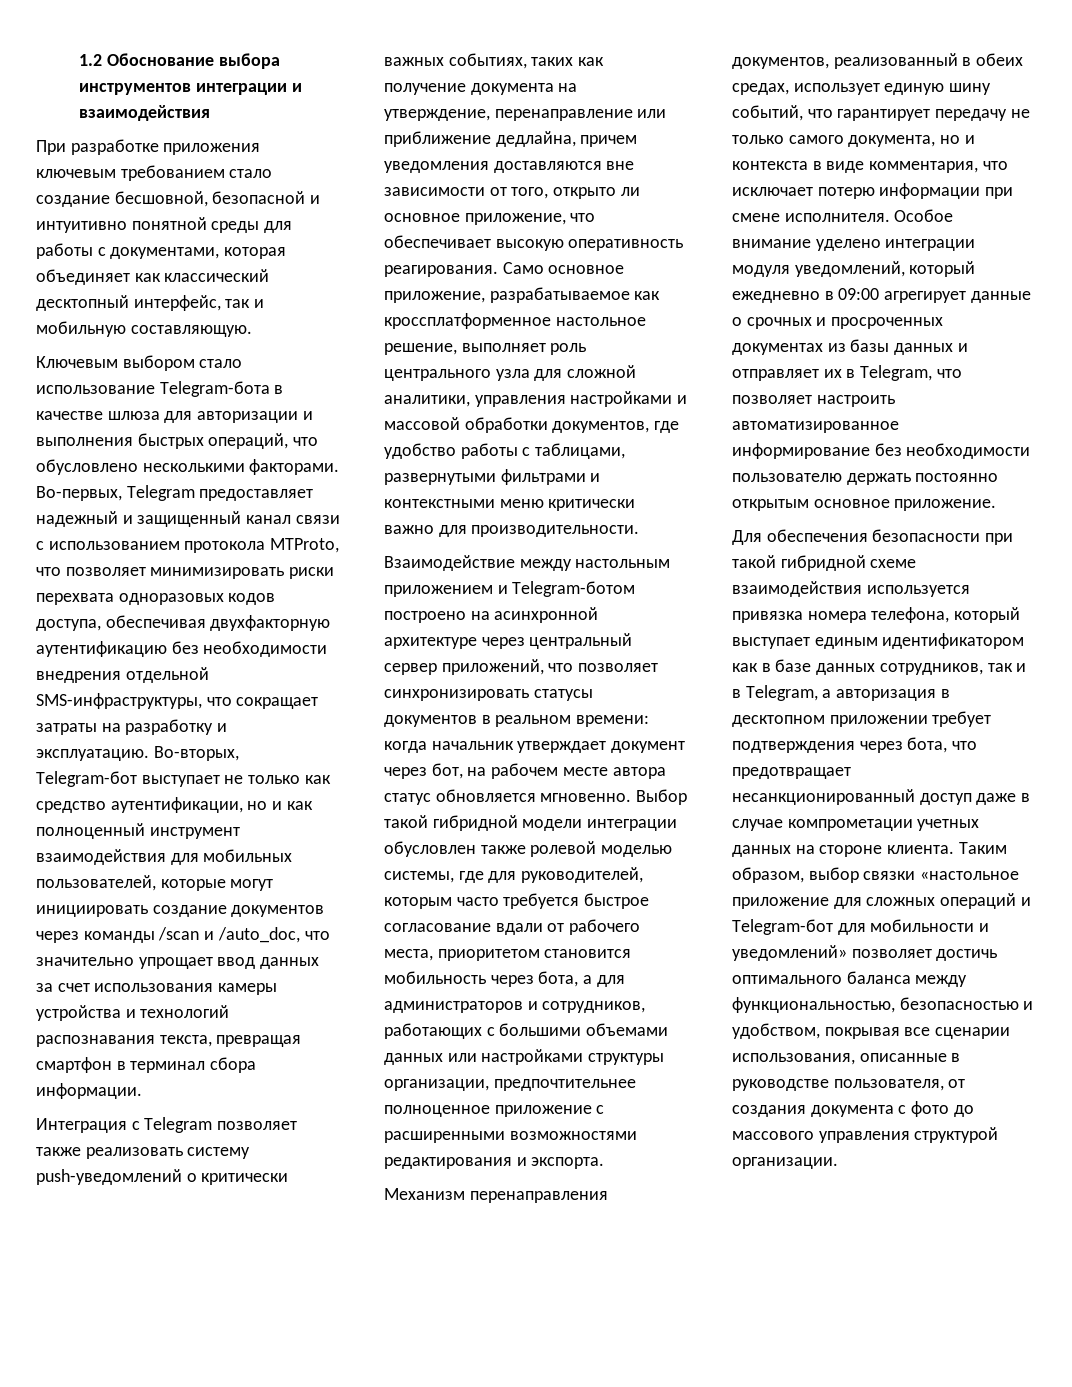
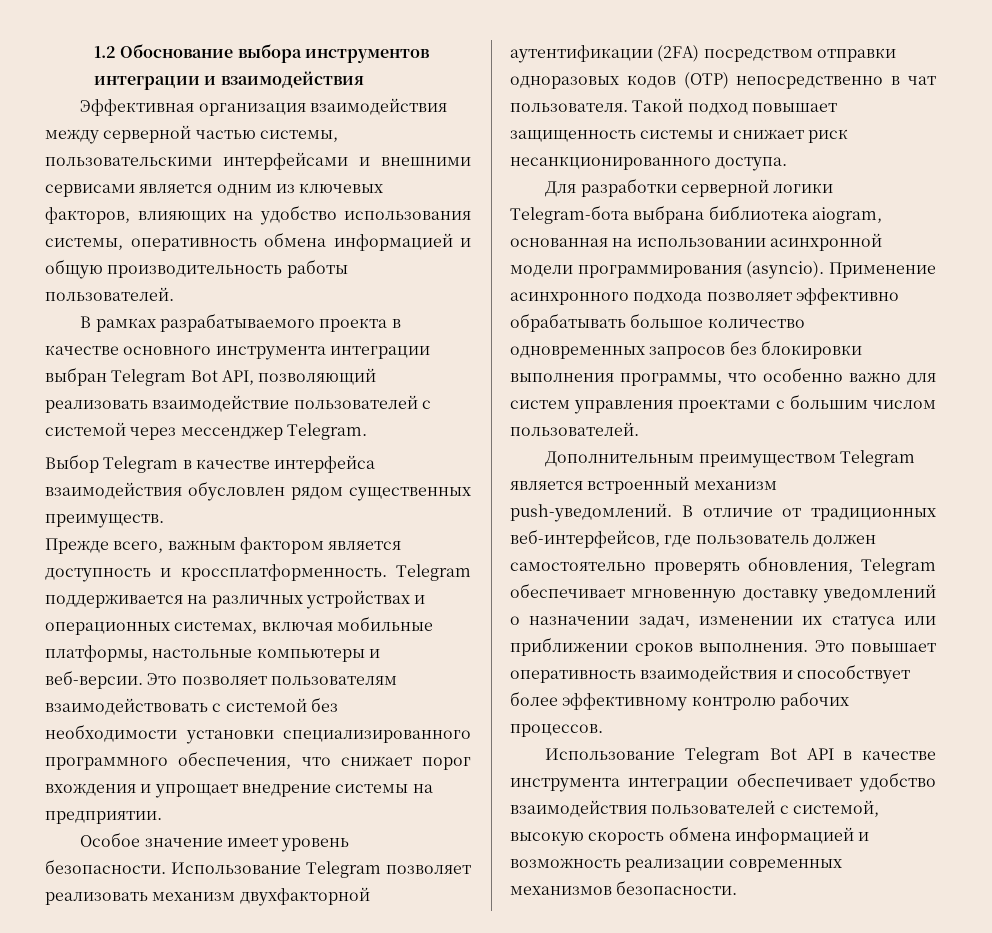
[36,139,261,155] [36,165,273,181] [36,191,321,207] [36,217,293,233] [36,243,287,259] [36,269,270,285] [36,295,265,311] [36,321,252,337] [36,355,243,371] [36,381,284,397] [36,411,313,423] [36,433,319,449] [36,459,340,475] [36,485,314,501] [36,511,340,527] [36,538,340,553] [36,567,335,579] [36,593,276,605] [36,615,331,631] [36,641,328,657] [36,667,209,683] [36,693,319,709] [36,719,228,735] [36,746,239,761] [36,771,331,787] [36,797,313,813] [36,823,240,839] [36,849,293,865] [36,875,274,891] [36,905,325,917] [36,927,330,943] [36,957,320,969] [36,983,278,995] [36,1005,230,1021] [36,1035,302,1047] [36,1057,257,1073] [36,1083,142,1099] [36,1117,298,1133] [36,1147,251,1159] [36,1169,289,1185] [384,53,605,69] [384,83,578,95] [384,109,667,121] [384,131,638,147] [384,161,635,173] [384,187,640,199] [384,213,596,225] [384,235,684,251] [384,262,625,277] [384,287,661,303] [384,313,646,329] [384,343,587,355] [384,365,637,381] [384,391,688,407] [384,417,680,433] [384,443,626,459] [384,469,601,485] [384,499,636,511] [384,525,640,537] [384,555,671,571] [384,581,636,597] [384,607,599,623] [384,633,633,649] [384,659,659,675] [384,689,593,701] [384,715,650,727] [384,741,686,753] [384,763,666,779] [384,789,688,805] [384,815,678,831] [384,841,673,857] [384,867,644,883] [384,893,650,909] [384,919,641,935] [384,949,632,961] [384,971,625,987] [384,1001,646,1013] [384,1023,669,1039] [384,1049,665,1065] [384,1079,636,1091] [384,1105,605,1117] [384,1131,637,1143] [384,1157,605,1169] [384,1188,608,1203] [732,53,1024,69] [732,83,992,95] [732,105,1030,121] [732,135,975,147] [732,161,1008,173] [732,183,1014,199] [732,209,954,222] [732,239,976,251] [732,261,976,277] [732,288,1031,303] [732,317,944,329] [732,339,968,355] [732,365,962,381] [732,395,895,407] [732,421,899,433] [732,443,1031,459] [732,473,999,485] [732,499,997,511] [732,529,1014,545] [732,555,917,571] [732,581,970,597] [732,607,1021,623] [732,633,1025,649] [732,659,1027,675] [732,685,950,701] [732,711,992,727] [732,737,978,753] [732,767,851,779] [732,789,1031,805] [732,819,980,831] [732,842,1007,857] [732,867,1020,883] [732,893,1031,909] [732,919,990,935] [732,945,998,961] [732,971,968,987] [732,997,1034,1013] [732,1023,1011,1039] [732,1053,961,1065] [732,1079,966,1091] [732,1101,974,1117] [732,1127,999,1143] [732,1157,838,1169] При разработке приложения ключевым требованием стало создание бесшовной, безопасной и интуитивно понятной среды для работы с документами, которая объединяет как классический десктопный интерфейс, так и мобильную составляющую. // Ключевым выбором стало использование Telegram-бота в качестве шлюза для авторизации и выполнения быстрых операций, что обусловлено несколькими факторами. Во-первых, Telegram предоставляет надежный и защищенный канал связи с использованием протокола MTProto, что позволяет минимизировать риски перехвата одноразовых кодов доступа, обеспечивая двухфакторную аутентификацию без необходимости внедрения отдельной SMS-инфраструктуры, что сокращает затраты на разработку и эксплуатацию. Во-вторых, Telegram-бот выступает не только как средство аутентификации, но и как полноценный инструмент взаимодействия для мобильных пользователей, которые могут инициировать создание документов через команды /scan и /auto_doc, что значительно упрощает ввод данных за счет использования камеры устройства и технологий распознавания текста, превращая смартфон в терминал сбора информации. // Интеграция с Telegram позволяет также реализовать систему push-уведомлений о критически важных событиях, таких как получение документа на утверждение, перенаправление или приближение дедлайна, причем уведомления доставляются вне зависимости от того, открыто ли основное приложение, что обеспечивает высокую оперативность реагирования. Само основное приложение, разрабатываемое как кроссплатформенное настольное решение, выполняет роль центрального узла для сложной аналитики, управления настройками и массовой обработки документов, где удобство работы с таблицами, развернутыми фильтрами и контекстными меню критически важно для производительности. // Взаимодействие между настольным приложением и Telegram-ботом построено на асинхронной архитектуре через центральный сервер приложений, что позволяет синхронизировать статусы документов в реальном времени: когда начальник утверждает документ через бот, на рабочем месте автора статус обновляется мгновенно. Выбор такой гибридной модели интеграции обусловлен также ролевой моделью системы, где для руководителей, которым часто требуется быстрое согласование вдали от рабочего места, приоритетом становится мобильность через бота, а для администраторов и сотрудников, работающих с большими объемами данных или настройками структуры организации, предпочтительнее полноценное приложение с расширенными возможностями редактирования и экспорта. // Механизм перенаправления документов, реализованный в обеих средах, использует единую шину событий, что гарантирует передачу не только самого документа, но и контекста в виде комментария, что исключает потерю информации при смене исполнителя. Особое внимание уделено интеграции модуля уведомлений, который ежедневно в 09:00 агрегирует данные о срочных и просроченных документах из базы данных и отправляет их в Telegram, что позволяет настроить автоматизированное информирование без необходимости пользователю держать постоянно открытым основное приложение. // Для обеспечения безопасности при такой гибридной схеме взаимодействия используется привязка номера телефона, который выступает единым идентификатором как в базе данных сотрудников, так и в Telegram, а авторизация в десктопном приложении требует подтверждения через бота, что предотвращает несанкционированный доступ даже в случае компрометации учетных данных на стороне клиента. Таким образом, выбор связки «настольное приложение для сложных операций и Telegram-бот для мобильности и уведомлений» позволяет достичь оптимального баланса между функциональностью, безопасностью и удобством, покрывая все сценарии использования, описанные в руководстве пользователя, от создания документа с фото до массового управления структурой организации. -> [80,98,448,116] [45,125,338,144] [45,152,471,170] [45,183,384,197] [45,205,471,225] [45,232,471,251] [45,259,348,279] [45,287,174,301] [80,313,401,332] [45,345,430,360] [45,367,377,386] [45,395,431,413] [45,422,367,440] [45,454,376,473] [45,481,471,501] [45,514,164,528] [45,537,402,554] [45,564,471,582] [45,590,426,609] [45,616,433,635] [45,645,380,662] [45,670,397,689] [45,697,338,715] [45,724,471,744] [45,751,471,770] [45,783,433,798] [45,811,162,824] [80,832,350,852] [45,859,471,878] [45,887,370,906] [510,45,896,63] [510,72,936,89] [510,98,837,115] [510,129,849,143] [510,156,788,171] [545,178,834,197] [510,205,882,224] [510,233,882,251] [510,261,936,279] [510,288,899,305] [510,313,805,332] [510,340,862,359] [510,367,936,386] [510,394,936,414] [510,422,639,436] [545,450,916,468] [510,476,777,494] [510,503,936,522] [510,529,876,548] [510,556,936,575] [510,583,936,603] [510,616,936,630] [510,637,936,656] [510,664,910,684] [510,691,849,711] [510,724,603,737] [545,747,937,764] [510,772,936,792] [510,800,879,817] [510,826,870,846] [510,858,842,872] [510,880,738,895] Эффективная организация взаимодействия между серверной частью системы, пользовательскими интерфейсами и внешними сервисами является одним из ключевых факторов, влияющих на удобство использования системы, оперативность обмена информацией и общую производительность работы пользователей. // В рамках разрабатываемого проекта в качестве основного инструмента интеграции выбран Telegram Bot API, позволяющий реализовать взаимодействие пользователей с системой через мессенджер Telegram. // Выбор Telegram в качестве интерфейса взаимодействия обусловлен рядом существенных преимуществ. // Прежде всего, важным фактором является доступность и кроссплатформенность. Telegram поддерживается на различных устройствах и операционных системах, включая мобильные платформы, настольные компьютеры и веб-версии. Это позволяет пользователям взаимодействовать с системой без необходимости установки специализированного программного обеспечения, что снижает порог вхождения и упрощает внедрение системы на предприятии. // Особое значение имеет уровень безопасности. Использование Telegram позволяет реализовать механизм двухфакторной аутентификации (2FA) посредством отправки одноразовых кодов (OTP) непосредственно в чат пользователя. Такой подход повышает защищенность системы и снижает риск несанкционированного доступа. // Для разработки серверной логики Telegram-бота выбрана библиотека aiogram, основанная на использовании асинхронной модели программирования (asyncio). Применение асинхронного подхода позволяет эффективно обрабатывать большое количество одновременных запросов без блокировки выполнения программы, что особенно важно для систем управления проектами с большим числом пользователей. // Дополнительным преимуществом Telegram является встроенный механизм push-уведомлений. В отличие от традиционных веб-интерфейсов, где пользователь должен самостоятельно проверять обновления, Telegram обеспечивает мгновенную доставку уведомлений о назначении задач, изменении их статуса или приближении сроков выполнения. Это повышает оперативность взаимодействия и способствует более эффективному контролю рабочих процессов. // Использование Telegram Bot API в качестве инструмента интеграции обеспечивает удобство взаимодействия пользователей с системой, высокую скорость обмена информацией и возможность реализации современных механизмов безопасности.

